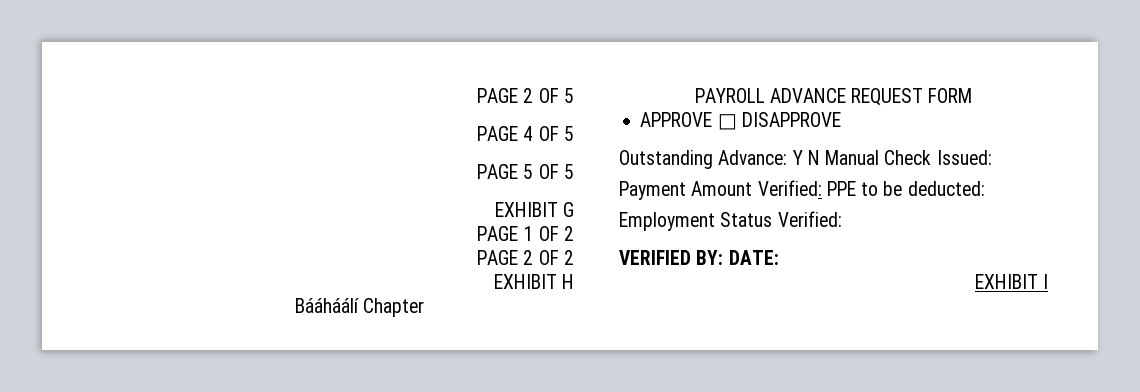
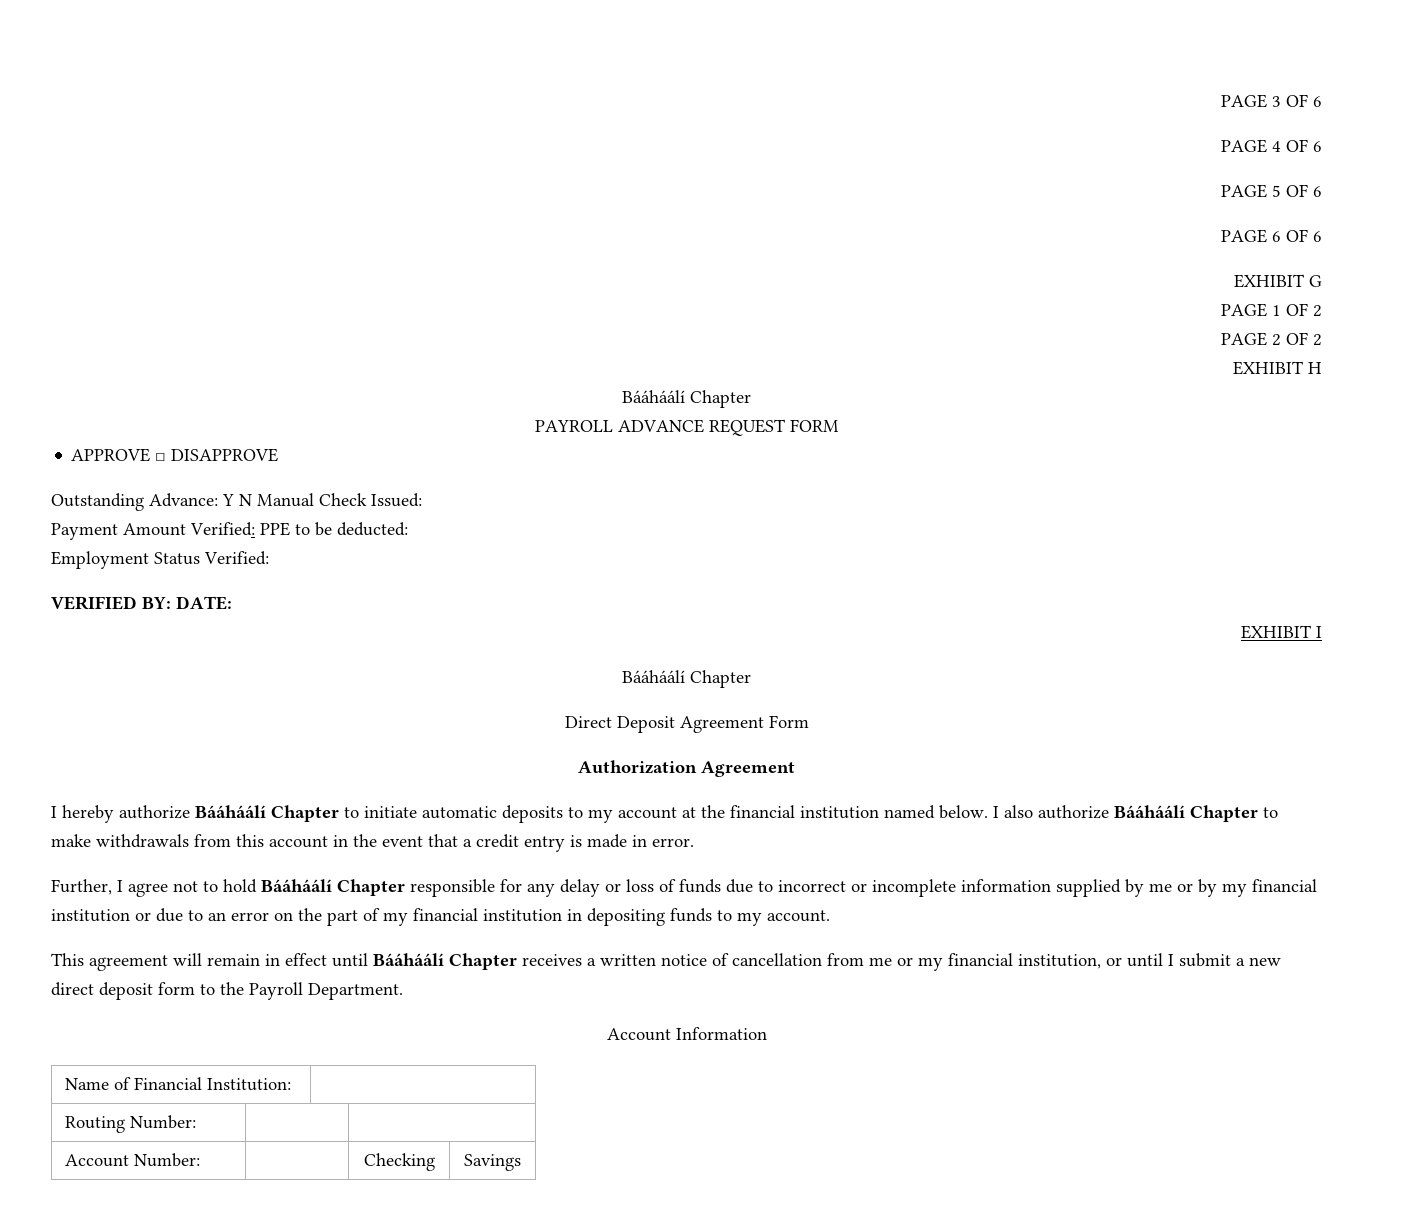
[477,88,574,103] PAGE 2 OF 5 -> [1221,94,1322,108] PAGE 3 OF 6
[564,126,574,141] 5 -> [1313,141,1322,152] 6
[564,164,574,179] 5 -> [1313,186,1322,197] [1221,229,1322,243] 6 // PAGE 6 OF 6
(1048, 281) none -> [622,670,751,688] [564,715,809,733] [578,760,795,777] [51,805,1278,823] [51,834,694,852] [51,879,1317,897] [51,908,830,926] [51,953,1281,971] [51,982,403,1000] [606,1027,767,1041] [65,1077,292,1091] [65,1115,197,1133] [65,1153,201,1167] [363,1153,435,1171] [464,1154,521,1171] // Bááháálí Chapter // Direct Deposit Agreement Form // Authorization Agreement // I hereby authorize Bááháálí Chapter to initiate automatic deposits to my account at the financial institution named below. I also authorize Bááháálí Chapter to make withdrawals from this account in the event that a credit entry is made in error. // Further, I agree not to hold Bááháálí Chapter responsible for any delay or loss of funds due to incorrect or incomplete information supplied by me or by my financial institution or due to an error on the part of my financial institution in depositing funds to my account. // This agreement will remain in effect until Bááháálí Chapter receives a written notice of cancellation from me or my financial institution, or until I submit a new direct deposit form to the Payroll Department. // Account Information // Name of Financial Institution: | // Routing Number: | | // Account Number: | | Checking | Savings

